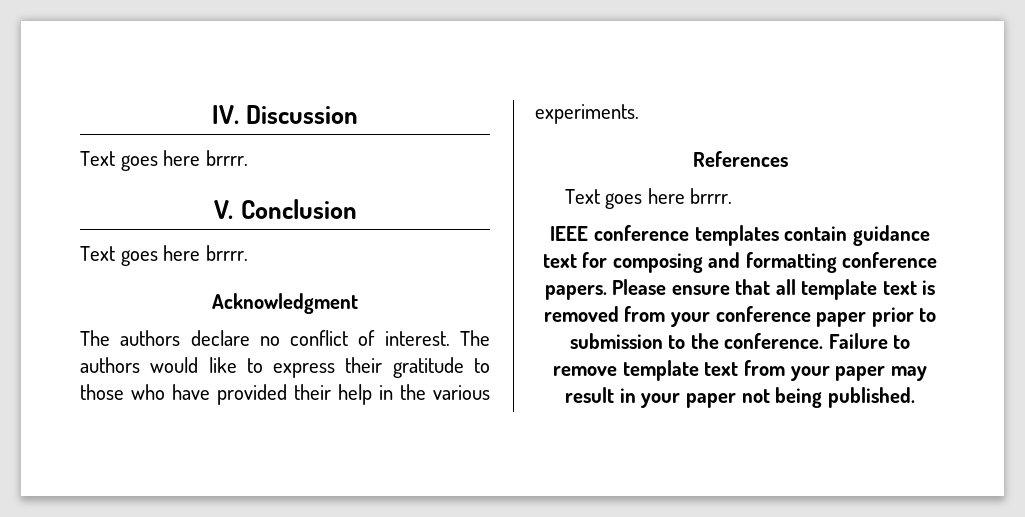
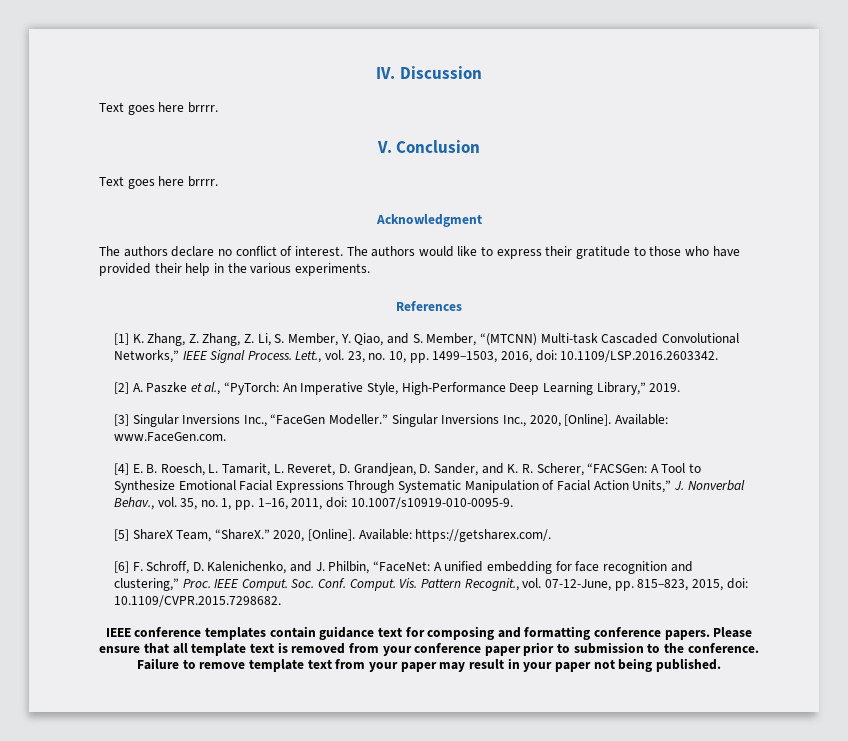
[564,188,733,209] Text goes here brrrr. -> [113,333,739,346] [113,350,719,363] [113,382,681,395] [113,414,668,427] [113,432,226,442] [113,463,702,476] [113,480,745,493] [113,497,513,510] [113,529,552,542] [113,561,693,574] [113,578,748,591] [113,595,281,607] [1] K. Zhang, Z. Zhang, Z. Li, S. Member, Y. Qiao, and S. Member, “(MTCNN) Multi-task Cascaded Convolutional Networks,” IEEE Signal Process. Lett., vol. 23, no. 10, pp. 1499–1503, 2016, doi: 10.1109/LSP.2016.2603342. // [2] A. Paszke et al., “PyTorch: An Imperative Style, High-Performance Deep Learning Library,” 2019. // [3] Singular Inversions Inc., “FaceGen Modeller.” Singular Inversions Inc., 2020, [Online]. Available: www.FaceGen.com. // [4] E. B. Roesch, L. Tamarit, L. Reveret, D. Grandjean, D. Sander, and K. R. Scherer, “FACSGen: A Tool to Synthesize Emotional Facial Expressions Through Systematic Manipulation of Facial Action Units,” J. Nonverbal Behav., vol. 35, no. 1, pp. 1–16, 2011, doi: 10.1007/s10919-010-0095-9. // [5] ShareX Team, “ShareX.” 2020, [Online]. Available: https://getsharex.com/. // [6] F. Schroff, D. Kalenichenko, and J. Philbin, “FaceNet: A unified embedding for face recognition and clustering,” Proc. IEEE Comput. Soc. Conf. Comput. Vis. Pattern Recognit., vol. 07-12-June, pp. 815–823, 2015, doi: 10.1109/CVPR.2015.7298682.

